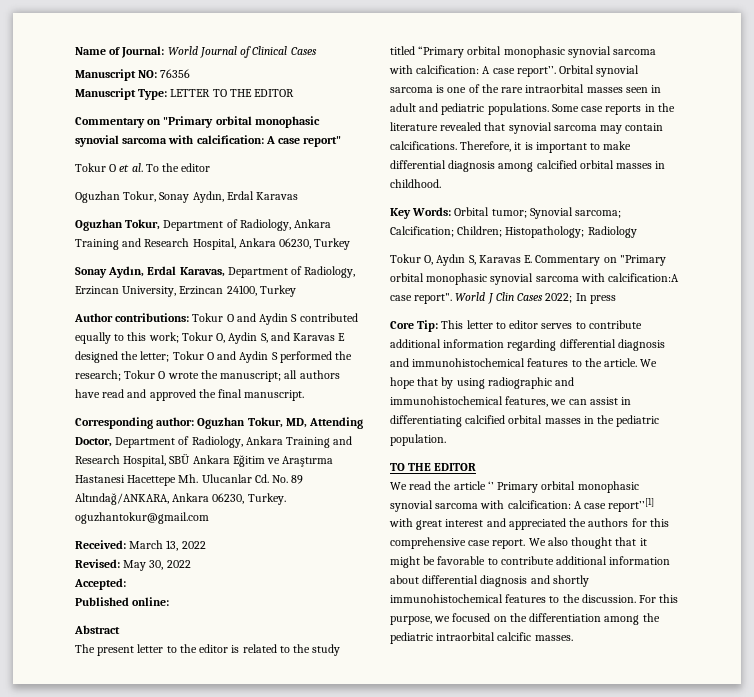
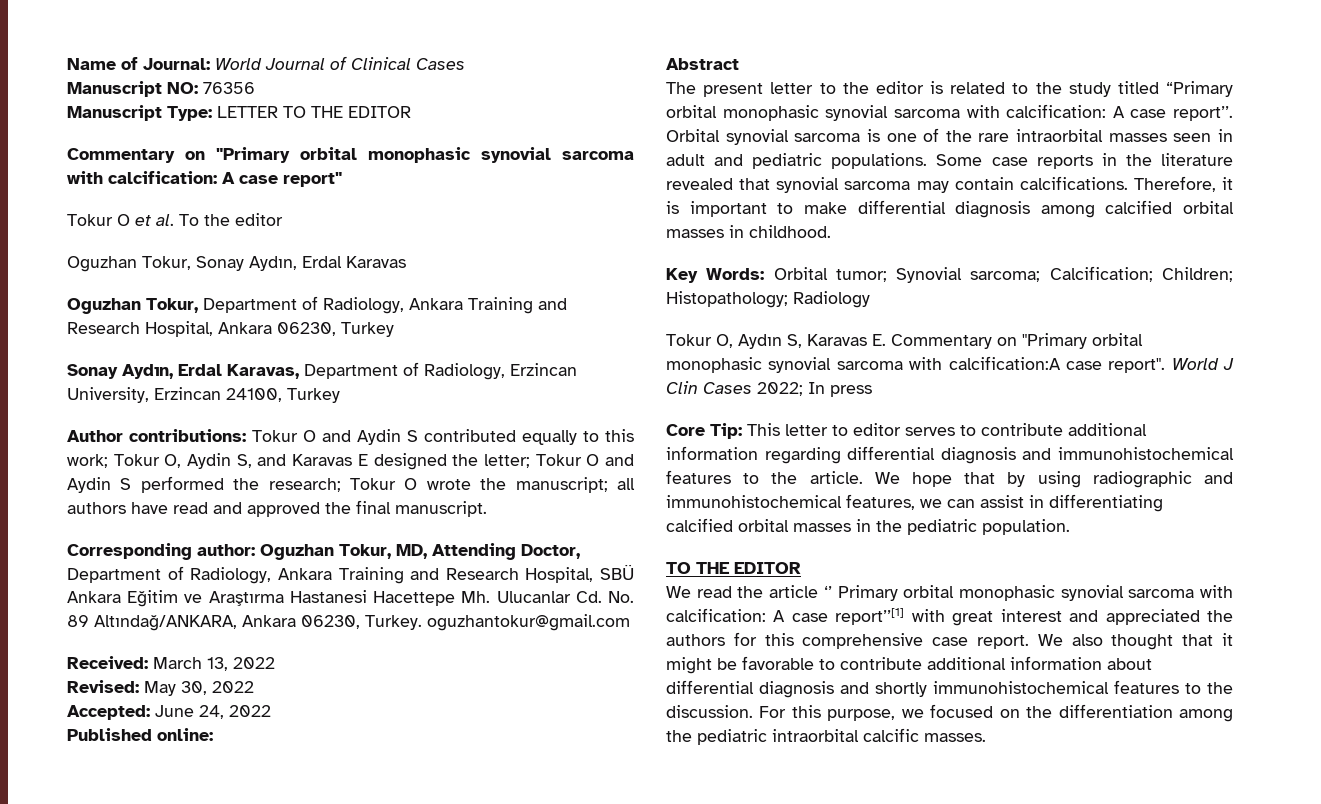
(126, 584) none -> [155,705,271,719] June 24, 2022

